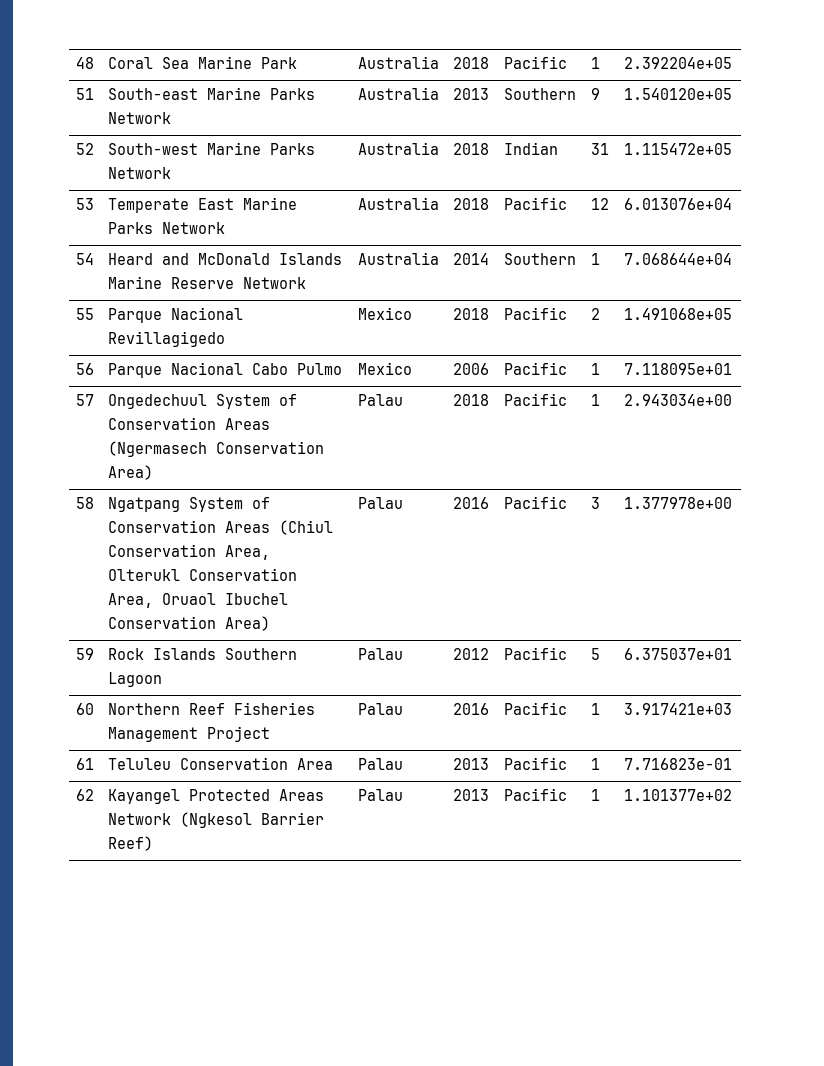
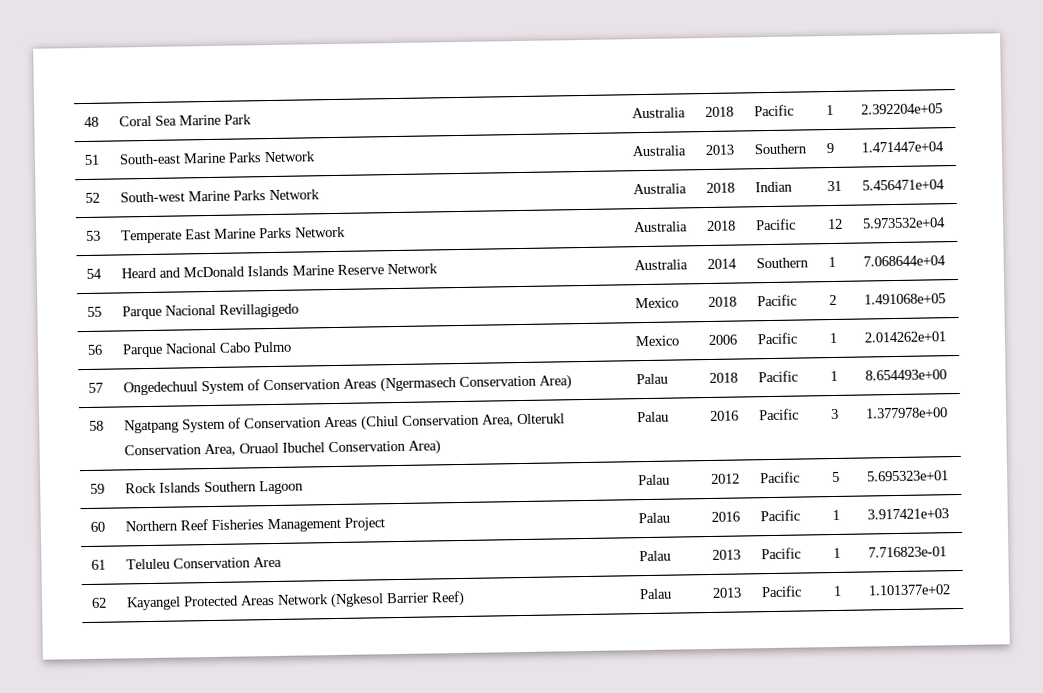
[623,88,732,100] 1.540120e+05 -> [861,141,945,153] 1.471447e+04
[623,143,732,155] 1.115472e+05 -> [862,179,946,191] 5.456471e+04
[623,198,732,210] 6.013076e+04 -> [862,217,947,229] 5.973532e+04
[623,363,732,375] 7.118095e+01 -> [864,331,947,343] 2.014262e+01
[623,394,732,406] 2.943034e+00 -> [865,369,948,381] 8.654493e+00
[623,648,732,660] 6.375037e+01 -> [867,470,950,482] 5.695323e+01

